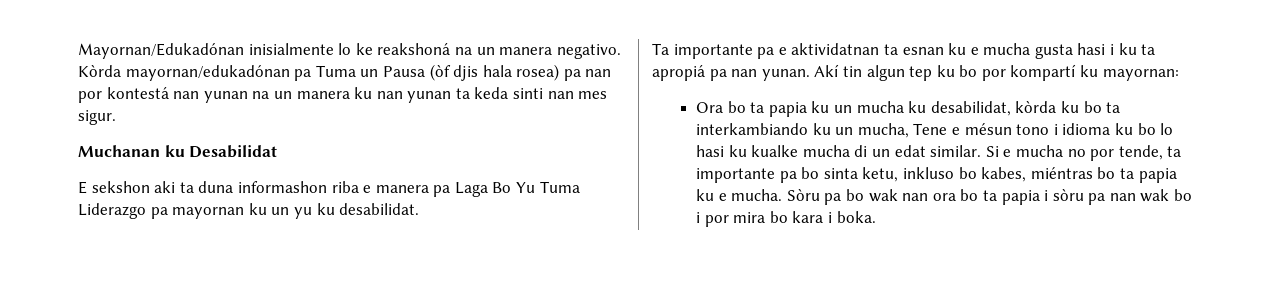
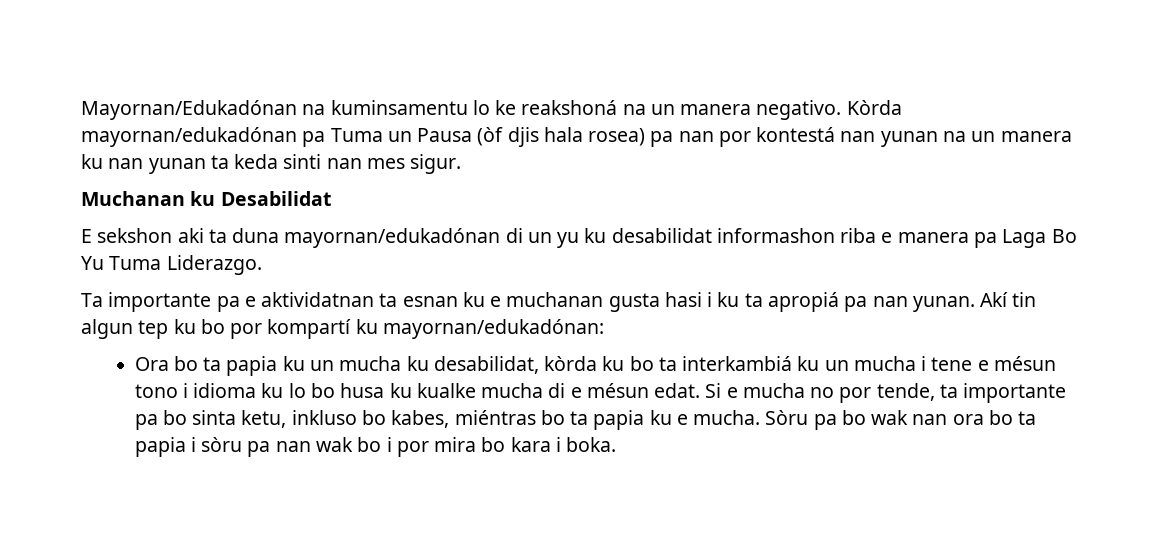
[248,43,334,55] inisialmente -> [302,100,468,115] na kuminsamentu
(234, 187) none -> [284,228,712,248] mayornan/edukadónan di un yu ku desabilidat
[78,203,420,219] Liderazgo pa mayornan ku un yu ku desabilidat. -> [166,255,262,275] Liderazgo.
[983,43,1031,55] mucha -> [506,292,604,307] muchanan
[1102,69,1179,81] mayornan: -> [382,319,604,339] mayornan/edukadónan:
[696,123,948,138] interkambiando ku un mucha, Tene -> [682,356,973,371] interkambiá ku un mucha i tene
[1137,123,1174,135] [696,145,725,157] bo lo hasi -> [288,383,385,398] lo bo husa
[871,145,982,157] un edat similar. -> [570,383,701,398] e mésun edat.

